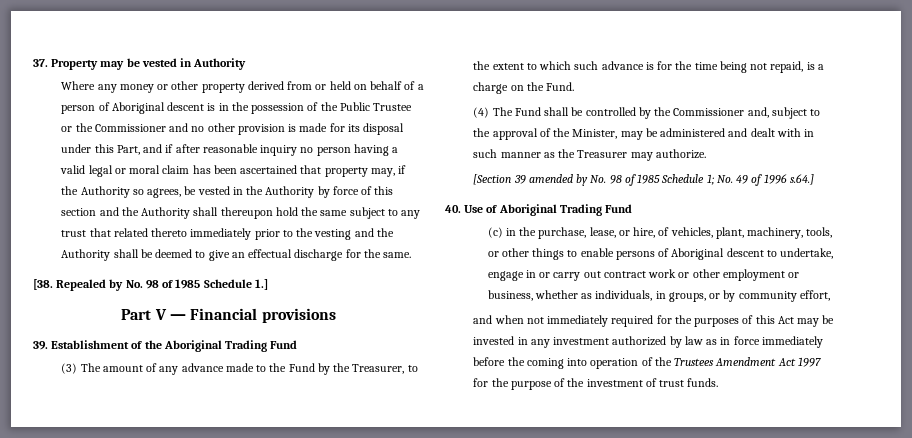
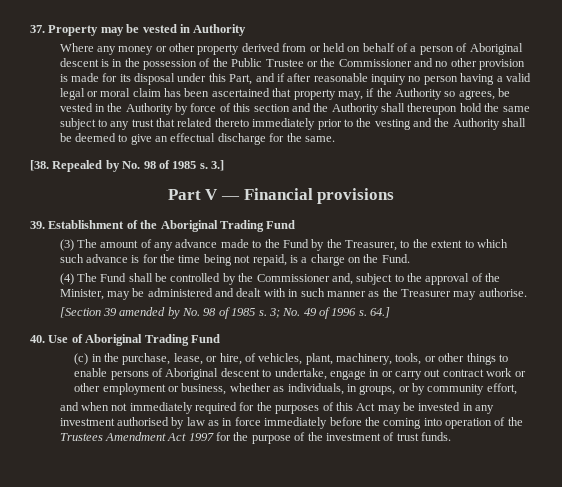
[203,279,268,290] Schedule 1.] -> [199,160,224,171] s. 3.]
[655,149,706,159] authorize. -> [478,288,527,297] authorise.
[661,174,714,185] Schedule 1; -> [258,308,280,318] s. 3;
[789,174,814,185] s.64.] -> [358,307,391,318] s. 64.]
[612,336,667,346] authorized -> [116,417,169,426] authorised

